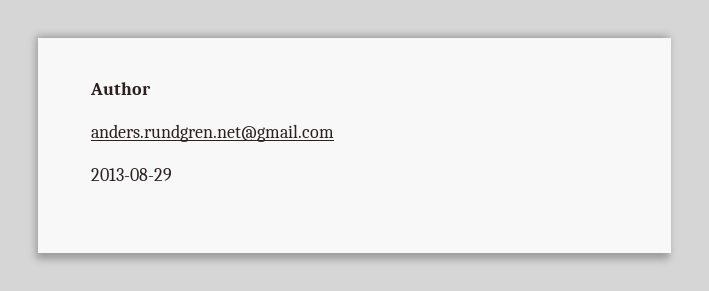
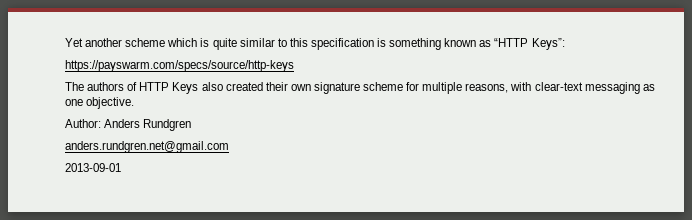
[90,82,151,95] Author -> [65,38,565,50] [65,60,294,72] [65,82,655,94] [65,97,135,109] [65,119,192,131] Yet another scheme which is quite similar to this specification is something known as “HTTP Keys”: // https://payswarm.com/specs/source/http-keys // The authors of HTTP Keys also created their own signature scheme for multiple reasons, with clear-text messaging as one objective. // Author: Anders Rundgren
[91,168,172,181] 2013-08-29 -> [65,163,121,172] 2013-09-01

